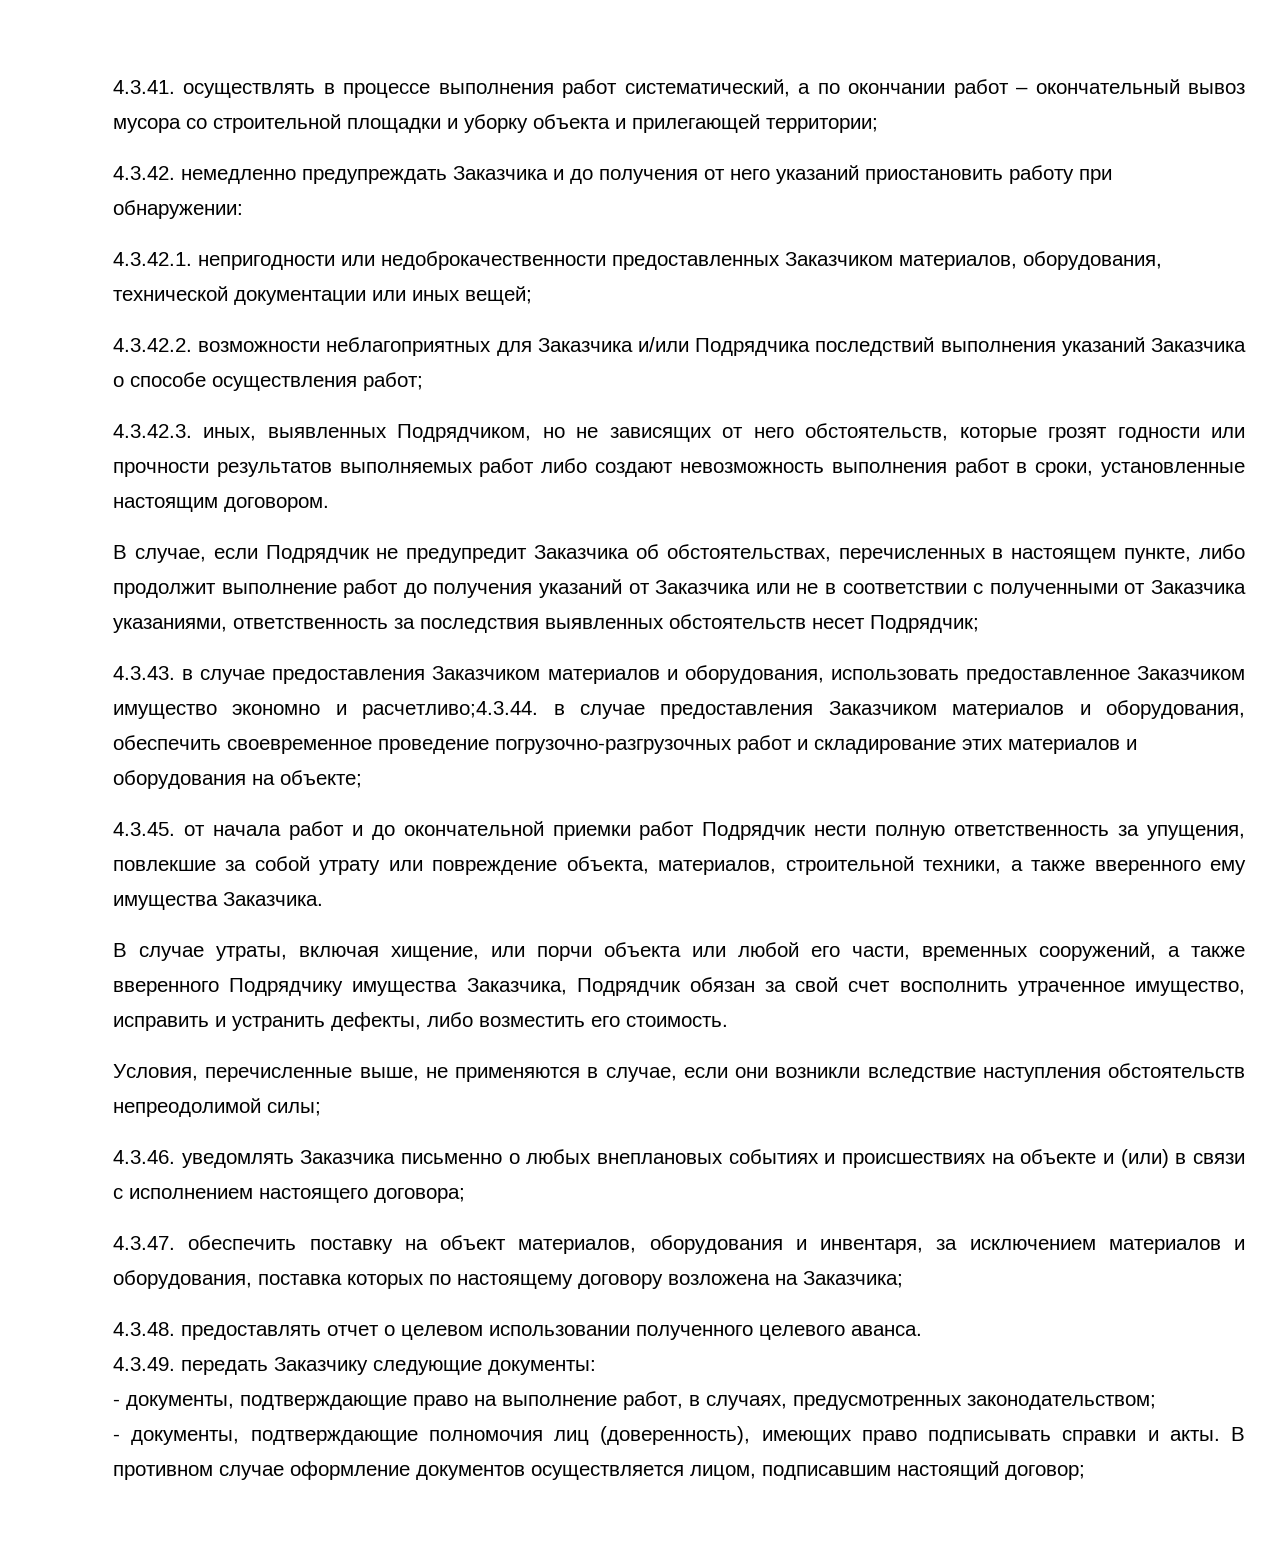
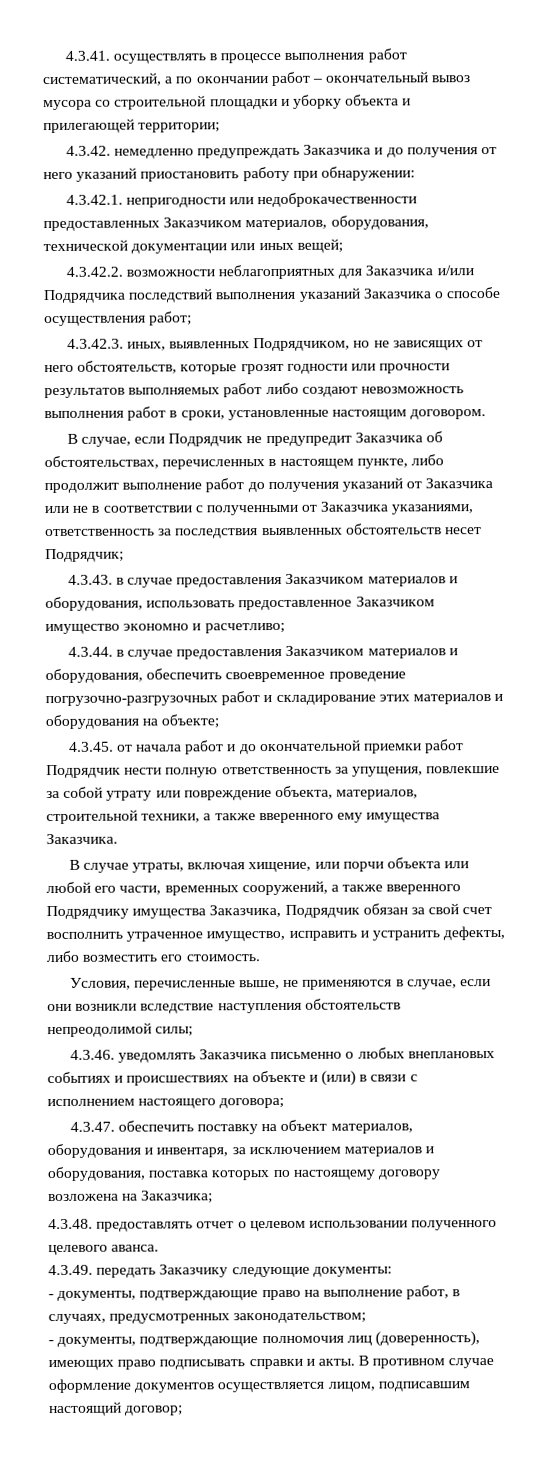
[362,701,539,719] расчетливо;4.3.44. -> [204,622,285,634] [67,646,113,657] расчетливо; // 4.3.44.

